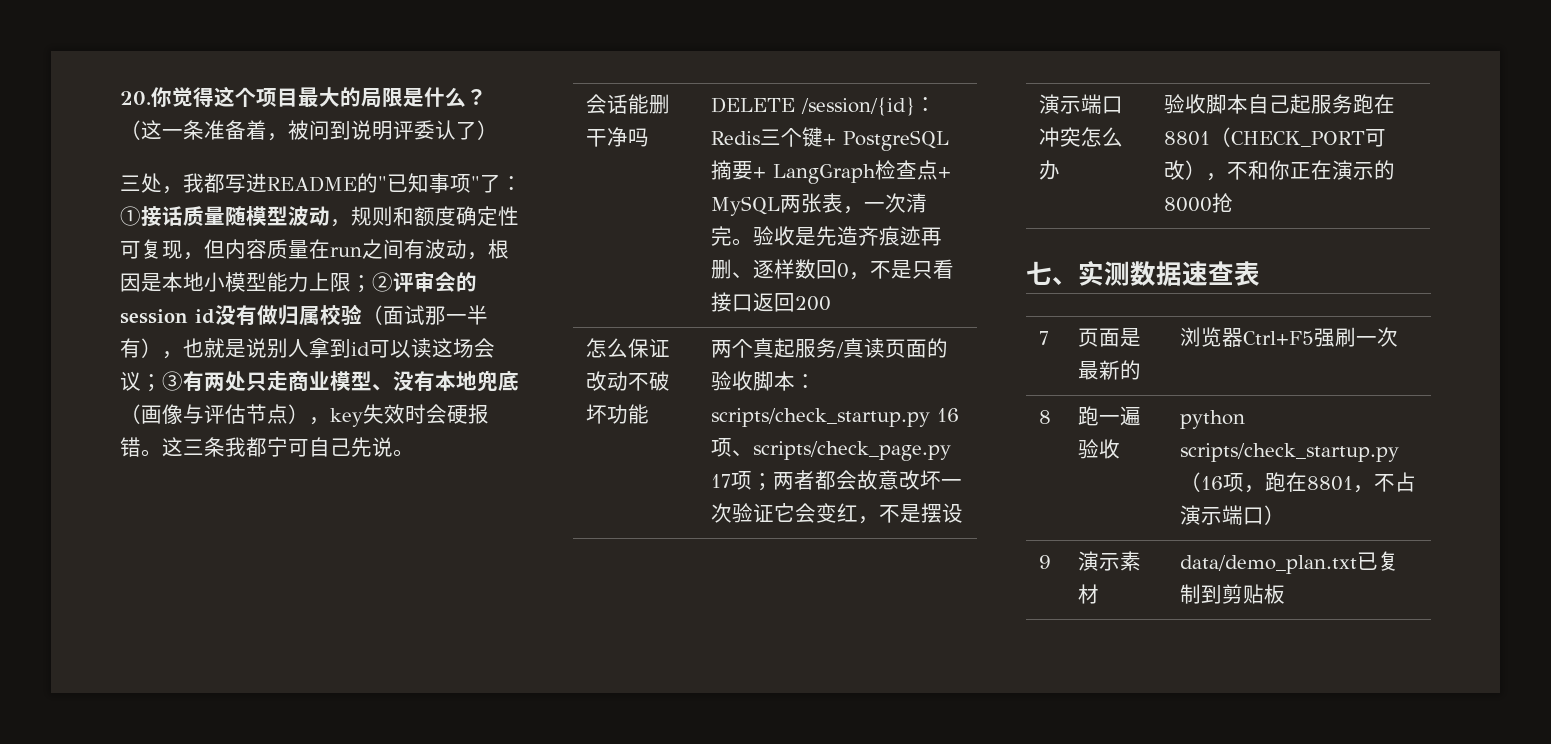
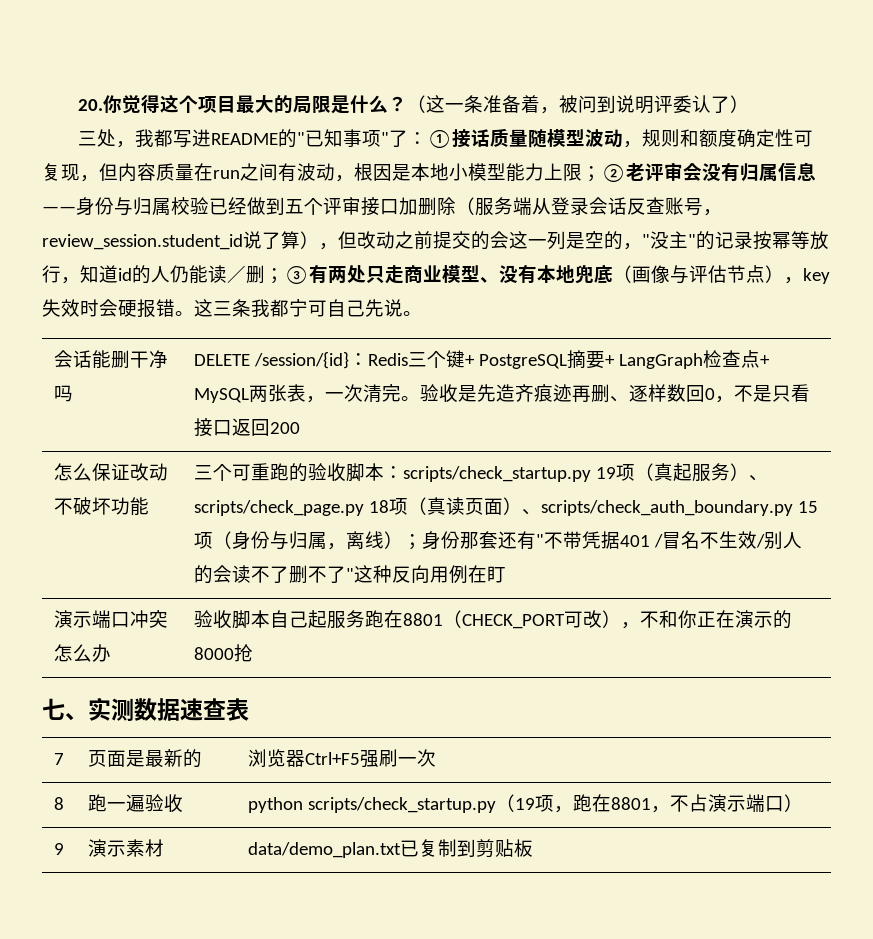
[393,271,477,292] [120,304,488,326] [120,338,495,359] [120,371,141,391] 评审会的session id没有做归属校验（面试那一半有），也就是说别人拿到id可以读这场会议 -> [626,162,816,182] [42,197,722,216] [42,231,829,250] [42,265,265,284] 老评审会没有归属信息——身份与归属校验已经做到五个评审接口加删除（服务端从登录会话反查账号，review_session.student_id说了算），但改动之前提交的会这一列是空的，"没主"的记录按幂等放行，知道id的人仍能读／删
[711,338,949,358] [711,371,817,391] [711,408,960,427] [711,438,952,461] [711,470,963,491] [711,503,964,524] 两个真起服务/真读页面的验收脚本：scripts/check_startup.py 16项、scripts/check_page.py 17项；两者都会故意改坏一次验证它会变红，不是摆设 -> [193,463,768,482] [193,497,818,516] [193,531,802,550] [193,565,506,584] 三个可重跑的验收脚本：scripts/check_startup.py 19项（真起服务）、scripts/check_page.py 18项（真读页面）、scripts/check_auth_boundary.py 15项（身份与归属，离线）；身份那套还有"不带凭据401 /冒名不生效/别人的会读不了删不了"这种反向用例在盯
[1201,476,1224,490] 16 -> [514,798,535,810] 19

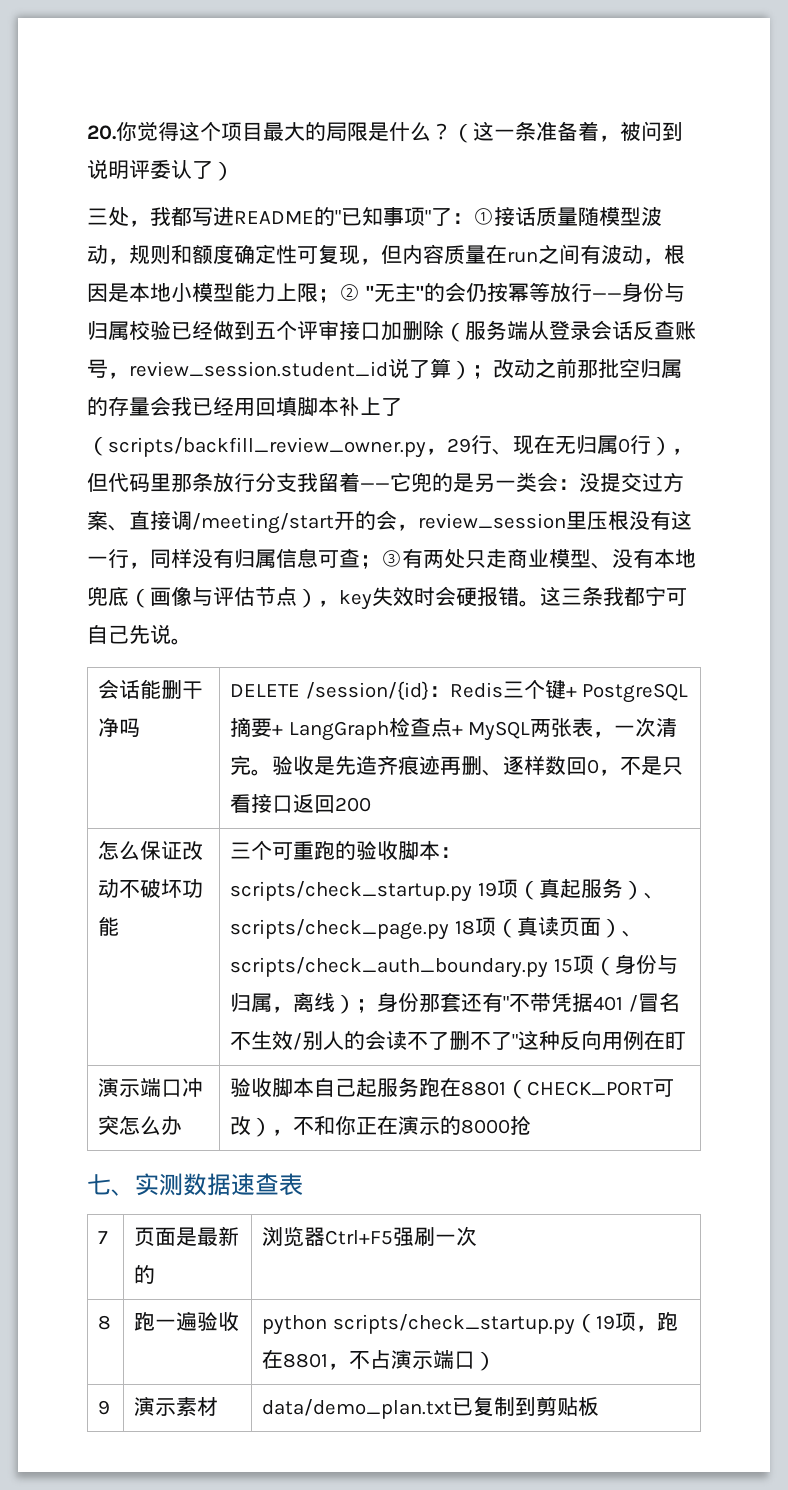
[626,162,816,182] 老评审会没有归属信息 -> [365,282,592,302] "无主"的会仍按幂等放行
[319,231,357,250] ，但 -> [472,365,493,379] ；
[433,231,829,250] [42,265,265,284] 提交的会这一列是空的，"没主"的记录按幂等放行，知道id的人仍能读／删 -> [577,358,682,378] [87,396,402,417] [87,434,693,458] [87,472,684,493] [87,510,692,534] [87,548,360,569] 那批空归属的存量会我已经用回填脚本补上了（scripts/backfill_review_owner.py，29行、现在无归属0行），但代码里那条放行分支我留着——它兜的是另一类会：没提交过方案、直接调/meeting/start开的会，review_session里压根没有这一行，同样没有归属信息可查

